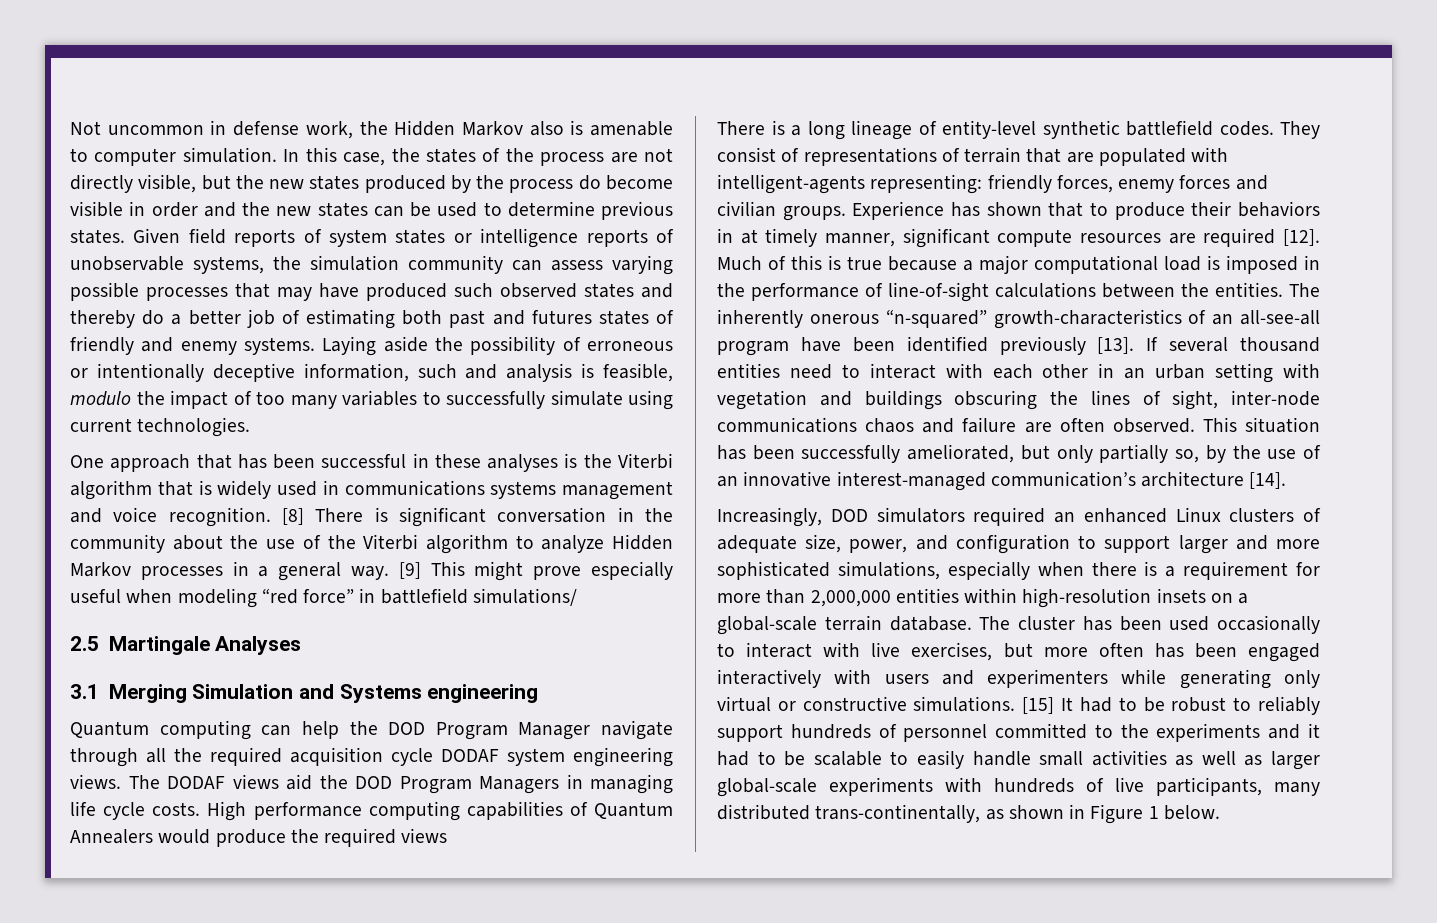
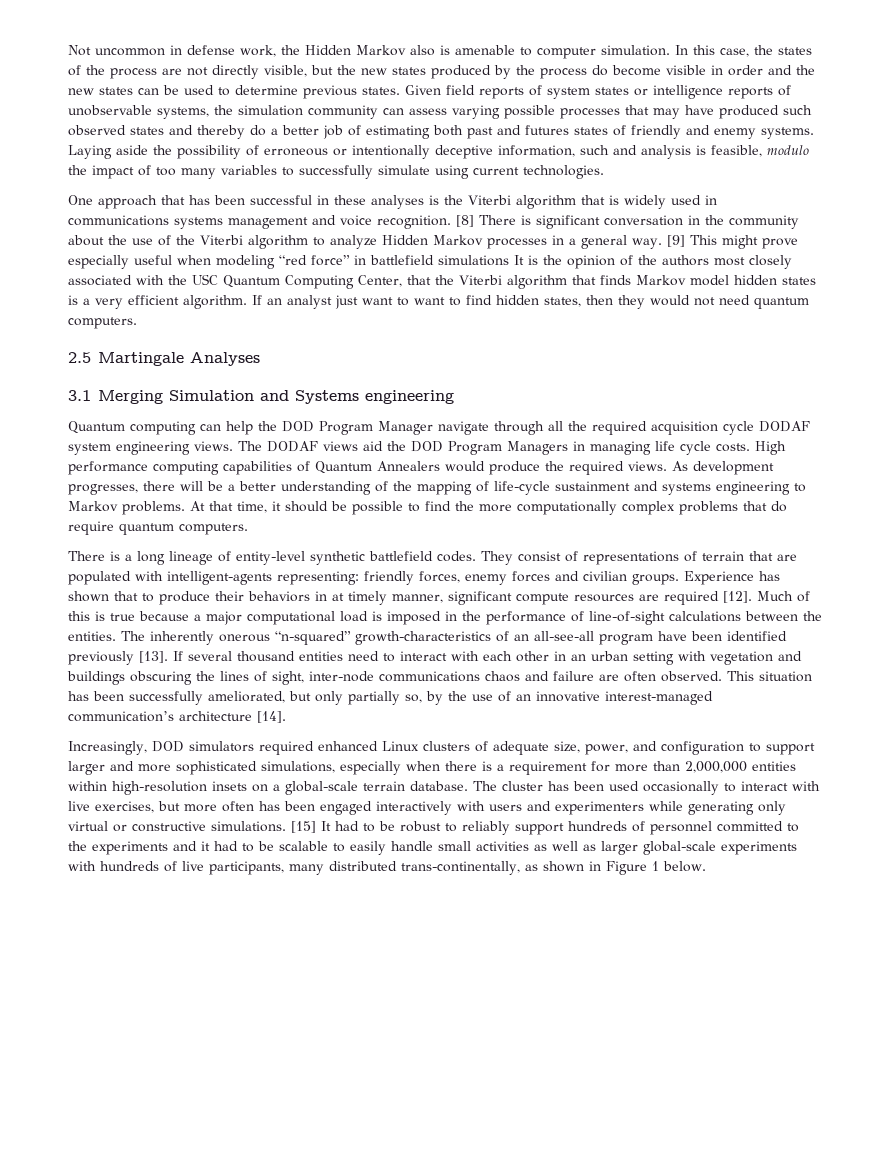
[472,588,577,606] simulations/ -> [438,255,792,269] [68,274,816,289] [68,295,809,309] [68,317,137,329] simulations It is the opinion of the authors most closely associated with the USC Quantum Computing Center, that the Viterbi algorithm that finds Markov model hidden states is a very efficient algorithm. If an analyst just want to want to find hidden states, then they would not need quantum computers.
[401,828,448,843] views -> [628,461,774,475] [68,481,806,495] [68,501,787,515] [68,521,248,535] views. As development progresses, there will be a better understanding of the mapping of life-cycle sustainment and systems engineering to Markov problems. At that time, it should be possible to find the more computationally complex problems that do require quantum computers.
[1054,512,1075,523] an -> (314, 748) none

